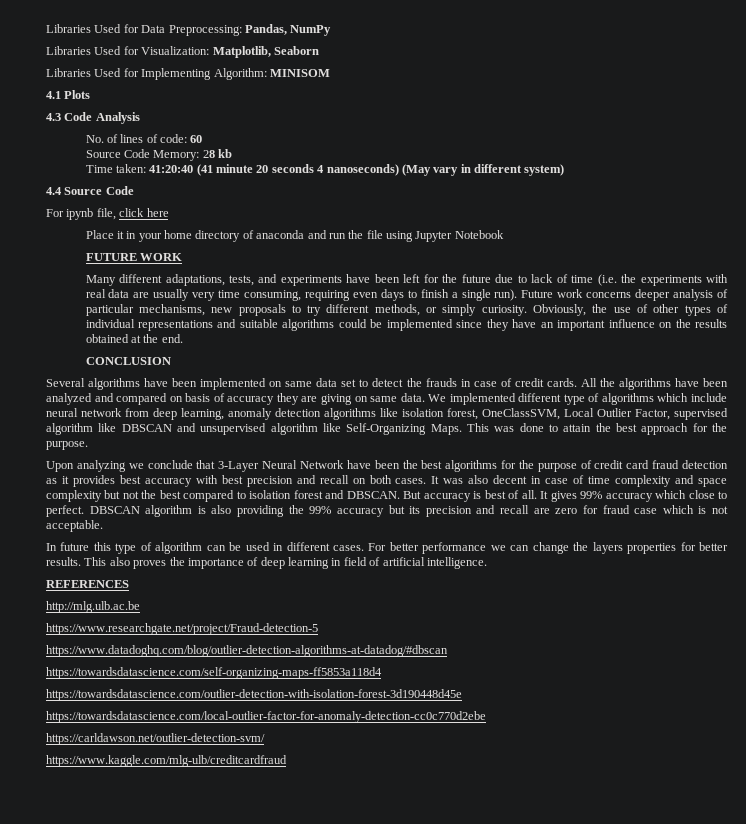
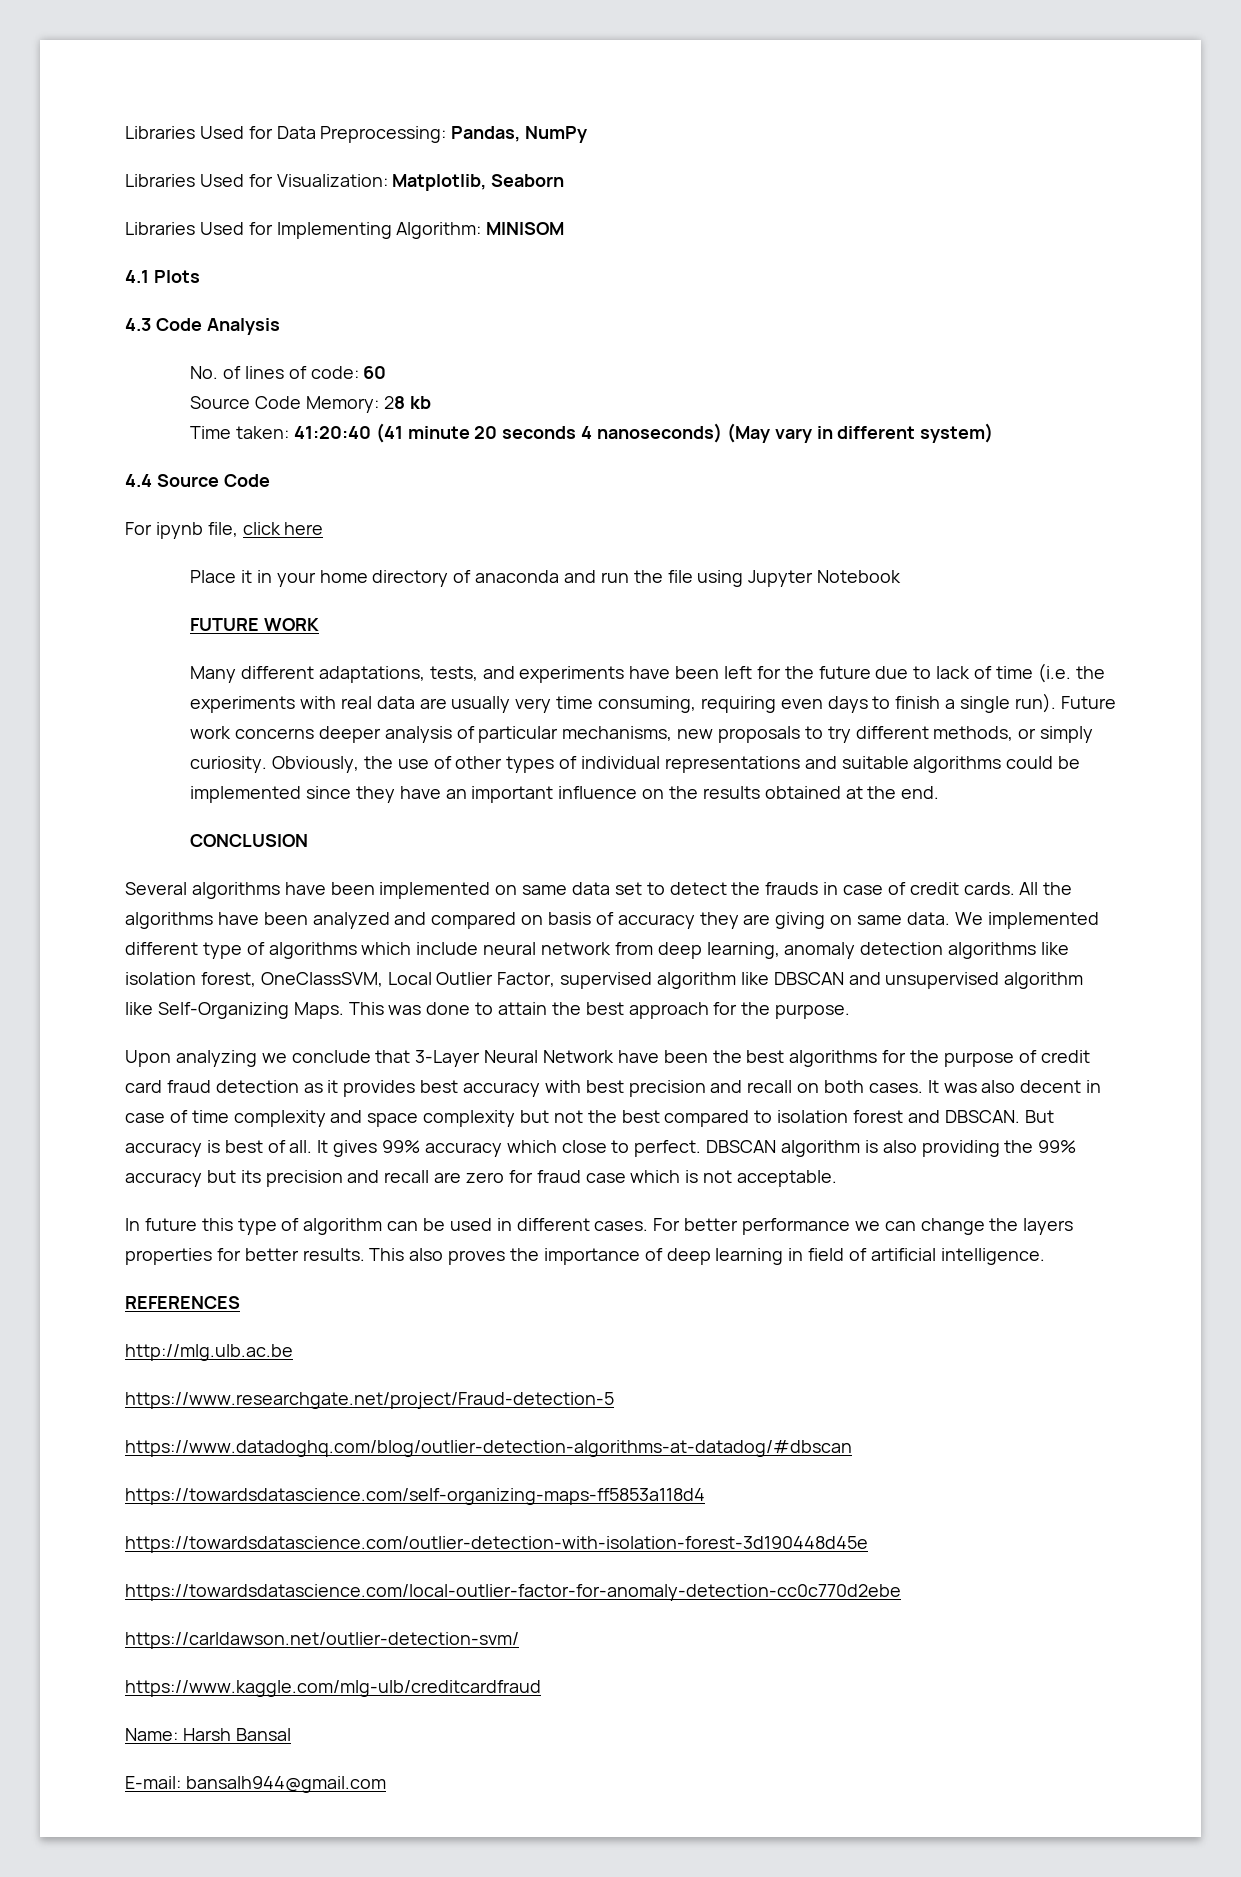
(287, 761) none -> [125,1728,291,1741] [125,1776,386,1793] // Name: Harsh Bansal // E-mail: bansalh944@gmail.com

